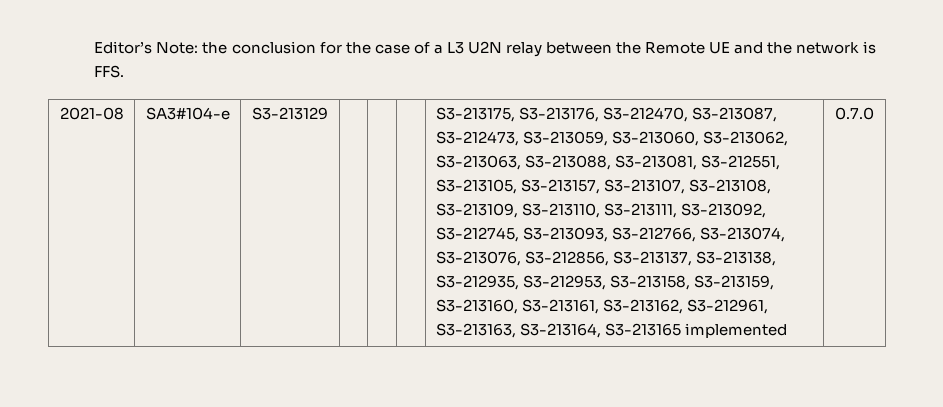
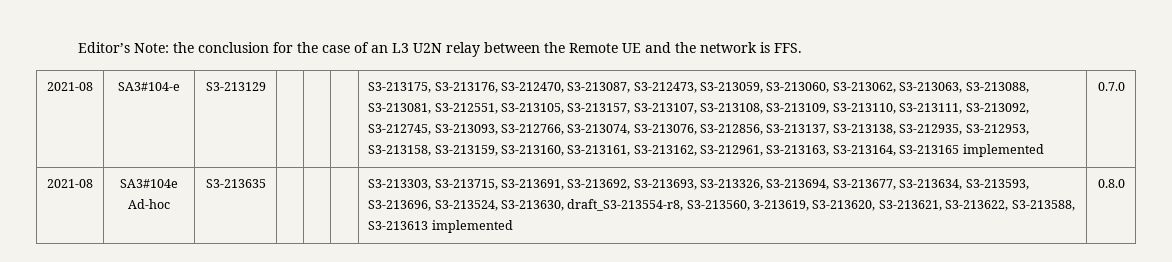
[433,44,443,54] a -> [370,45,388,53] an
(874, 113) none -> [47,179,93,188] [120,179,178,188] [128,199,170,209] [205,179,266,188] [368,179,1029,190] [368,199,1075,211] [368,220,513,233] [1097,179,1125,188] // 2021-08 | SA3#104e Ad-hoc | S3-213635 | | | | S3-213303, S3-213715, S3-213691, S3-213692, S3-213693, S3-213326, S3-213694, S3-213677, S3-213634, S3-213593, S3-213696, S3-213524, S3-213630, draft_S3-213554-r8, S3-213560, 3-213619, S3-213620, S3-213621, S3-213622, S3-213588, S3-213613 implemented | 0.8.0

